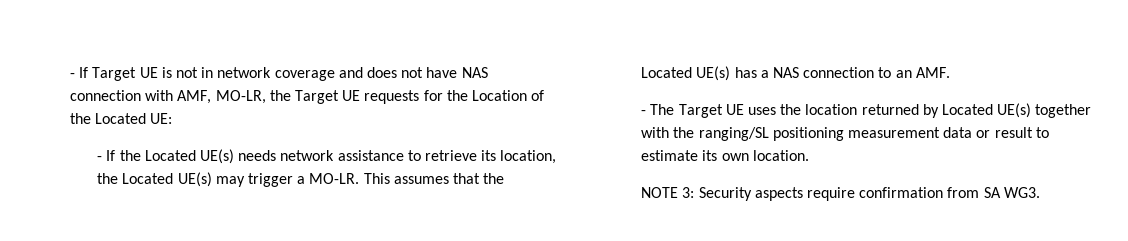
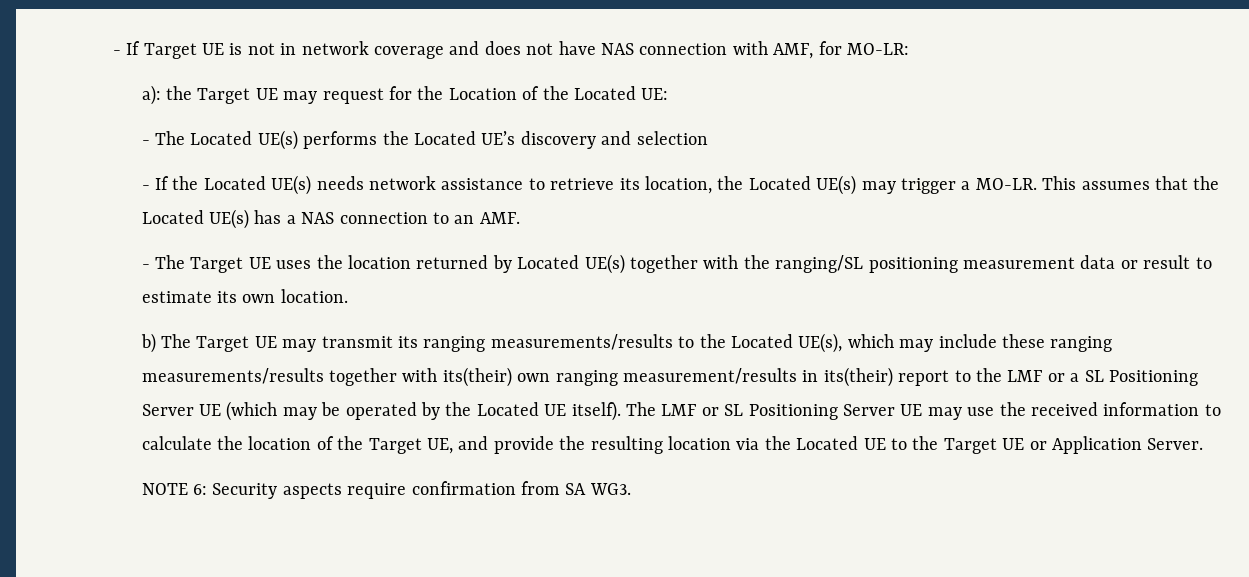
[215,90,420,104] MO-LR, the Target UE requests -> [818,41,909,55] [141,85,384,105] for MO-LR: // a): the Target UE may request
(173, 118) none -> [141,130,708,150] // - The Located UE(s) performs the Located UE’s discovery and selection
(809, 155) none -> [140,333,1113,353] [141,367,1198,387] [141,401,1221,421] [141,436,1204,454] // b) The Target UE may transmit its ranging measurements/results to the Located UE(s), which may include these ranging measurements/results together with its(their) own ranging measurement/results in its(their) report to the LMF or a SL Positioning Server UE (which may be operated by the Located UE itself). The LMF or SL Positioning Server UE may use the received information to calculate the location of the Target UE, and provide the resulting location via the Located UE to the Target UE or Application Server.
[682,187,695,198] 3: -> [192,484,207,495] 6:

